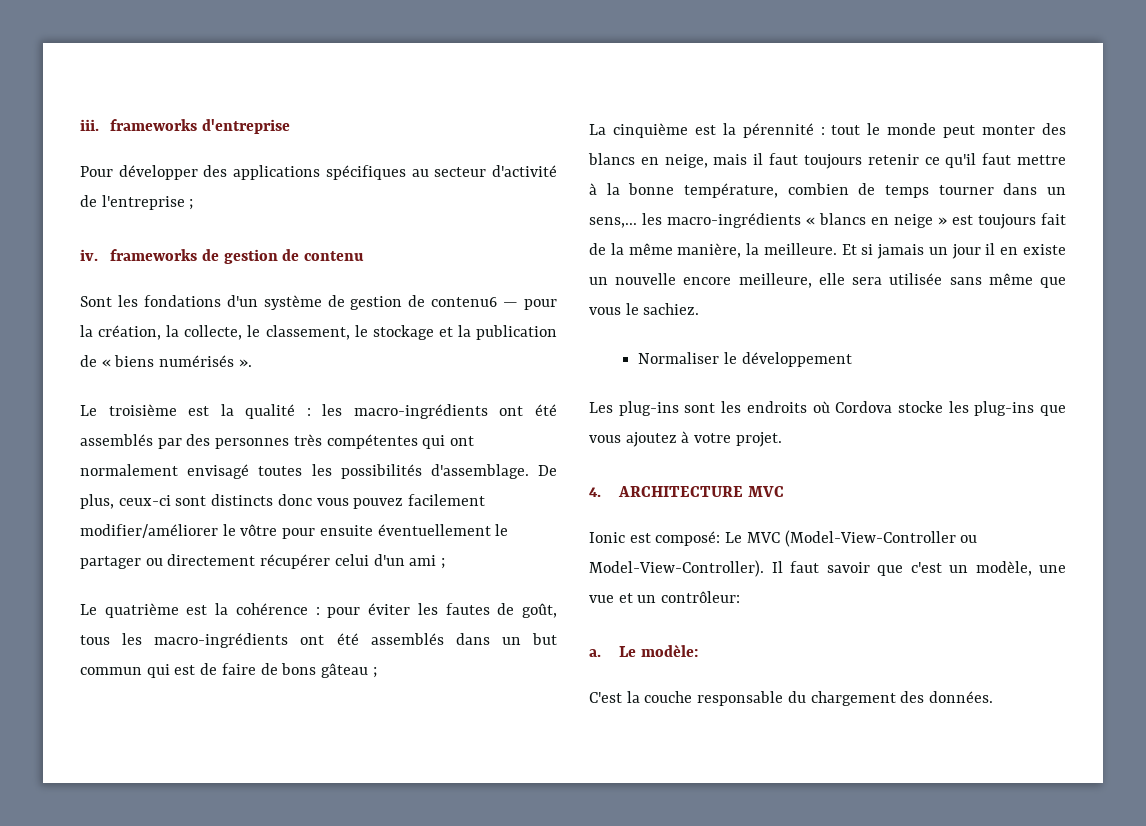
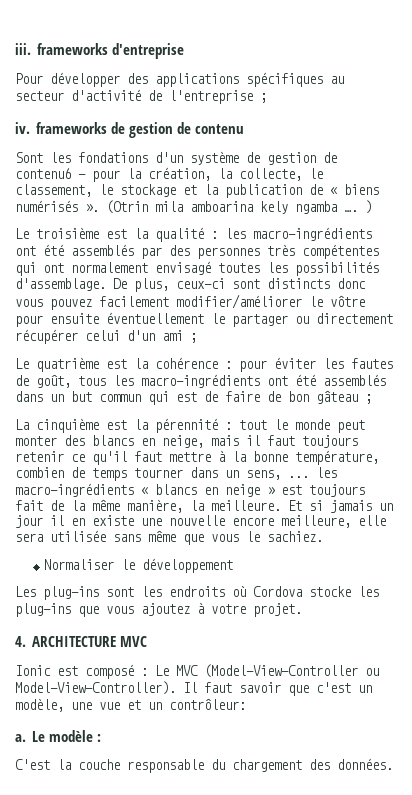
(252, 363) none -> [106,200,372,214] (Otrin mila amboarina kely ngamba …. )
[281,663,317,675] bons -> [288,391,309,402] bon
[589,217,637,228] sens,... -> [246,470,309,480] sens, ...
[589,277,608,285] un -> [141,518,162,526] une
[655,531,721,546] composé: -> [85,664,148,679] composé :
[640,644,698,657] modèle: -> [48,730,101,742] modèle :

